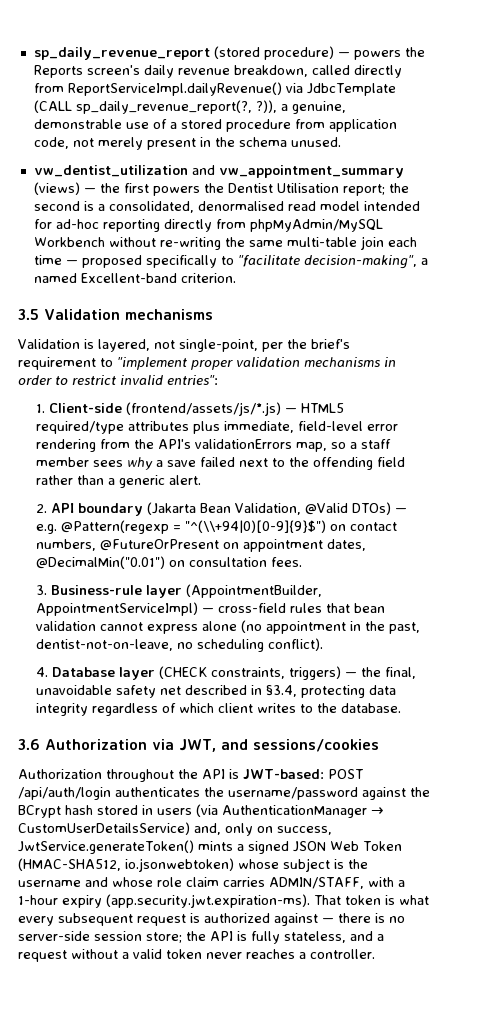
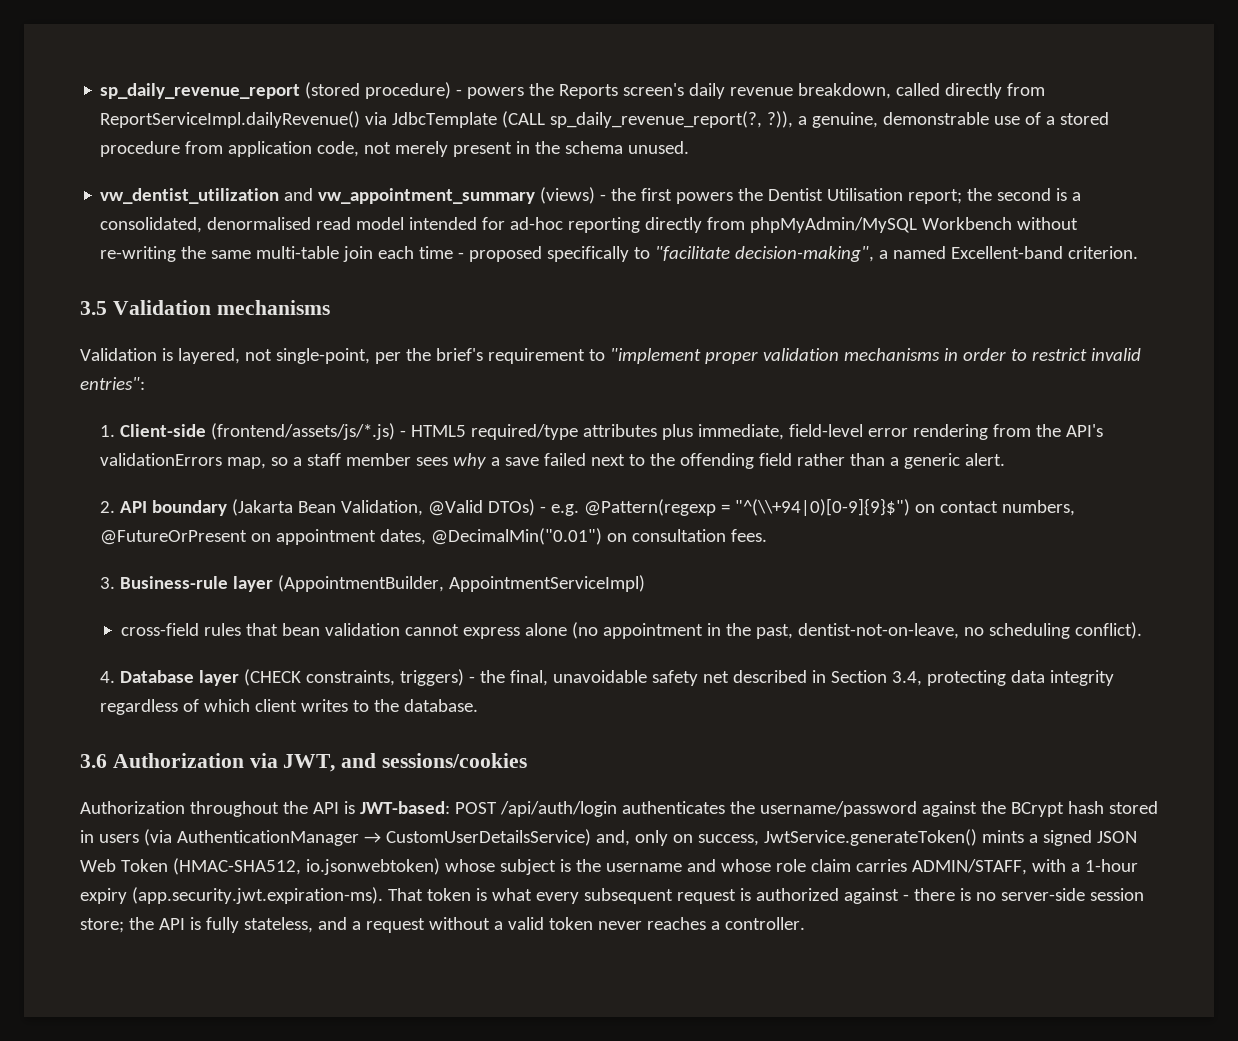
[337,52,350,57] — -> [456,89,463,96] -
[83,188,96,193] — -> [600,194,607,201] -
[65,260,78,265] — -> [458,252,465,259] -
[285,408,298,413] — -> [400,430,407,437] -
[395,508,408,513] — -> [540,506,547,513] -
[202,608,215,613] — -> (646, 583) //
[345,672,358,677] — -> [469,676,476,683] -
[266,685,298,697] §3.4, -> [831,670,923,686] Section 3.4,
[322,918,334,923] — -> [902,894,909,901] -

